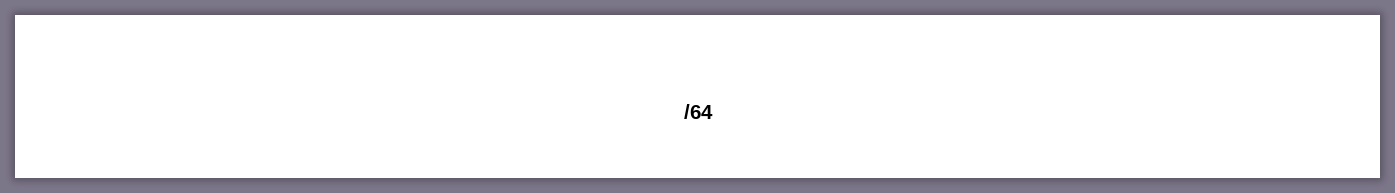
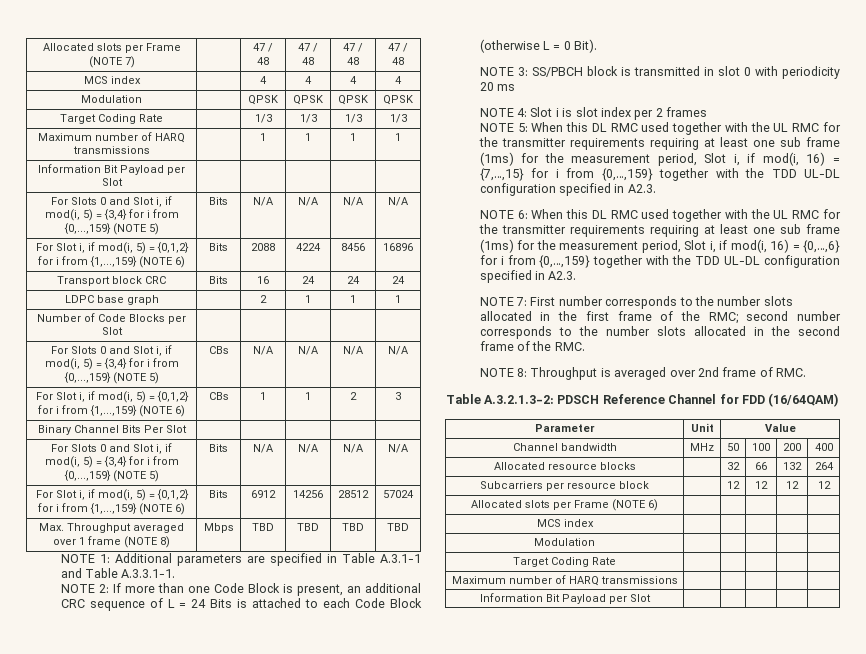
[683,104,713,119] /64 -> [42,43,181,53] [88,56,135,68] [253,43,273,52] [257,57,269,65] [298,43,318,52] [302,57,314,65] [343,43,363,52] [347,57,359,65] [388,43,408,52] [392,57,404,65] [83,76,141,84] [260,76,267,84] [305,76,312,84] [350,76,357,84] [395,76,402,84] [81,95,142,103] [248,95,278,105] [293,95,323,105] [338,95,368,105] [383,95,413,105] [60,114,163,124] [254,114,272,123] [299,114,317,123] [344,114,362,123] [389,114,407,123] [38,132,185,143] [72,146,150,154] [260,133,266,141] [305,133,311,141] [350,133,356,141] [395,133,401,141] [38,164,186,175] [101,178,123,186] [51,196,173,207] [44,209,179,221] [63,223,159,235] [209,197,228,205] [253,197,274,206] [298,197,319,206] [343,197,364,206] [388,197,409,206] [35,242,189,254] [38,256,186,268] [209,243,228,251] [251,243,275,251] [296,243,321,251] [341,243,365,251] [383,243,413,251] [57,276,166,286] [209,276,228,284] [257,276,269,284] [302,276,315,284] [347,276,360,284] [392,276,405,284] [64,295,159,305] [260,295,267,303] [305,295,311,303] [350,295,356,303] [395,295,401,303] [37,313,187,324] [101,327,123,335] [51,345,173,356] [44,358,179,370] [63,372,159,384] [208,346,229,354] [253,346,274,355] [298,346,319,355] [343,346,364,355] [388,346,409,355] [35,391,189,403] [38,405,186,417] [208,392,229,400] [260,392,266,400] [305,392,311,400] [350,392,357,400] [395,392,401,400] [37,425,187,435] [51,443,173,454] [44,456,179,468] [63,470,159,482] [209,444,228,452] [253,444,274,453] [298,444,319,453] [343,444,364,453] [388,444,409,453] [35,489,189,501] [38,503,186,515] [209,490,228,498] [251,490,276,498] [293,490,323,498] [338,490,369,498] [383,490,414,498] [39,523,184,533] [53,536,170,548] [203,523,234,533] [252,523,274,531] [297,523,319,531] [342,523,364,531] [387,523,409,531] [60,553,422,566] [60,568,176,578] [60,583,422,596] [60,598,422,611] [479,39,598,53] [479,66,841,79] [479,82,516,91] [479,107,708,120] [479,122,842,135] [478,137,841,150] [479,152,840,166] [479,168,840,181] [479,183,656,196] [479,209,842,222] [478,224,841,237] [479,239,841,253] [479,255,840,268] [479,270,577,283] [479,296,793,309] [479,311,841,324] [479,326,841,339] [479,341,585,351] [479,367,807,380] [445,393,840,407] [535,424,595,432] [690,423,714,432] [764,424,796,432] [512,443,617,451] [690,443,714,451] [727,443,739,451] [752,443,770,451] [783,443,801,451] [814,443,833,451] [493,462,636,470] [727,462,740,470] [755,462,767,470] [783,462,802,470] [814,462,834,470] [480,481,649,491] [727,481,740,489] [755,481,768,489] [786,481,799,489] [817,481,831,489] [471,499,658,511] [536,519,594,527] [534,538,595,546] [513,557,616,567] [451,575,678,586] [479,593,651,604] Allocated slots per Frame (NOTE 7) | | 47 / 48 | 47 / 48 | 47 / 48 | 47 / 48 // MCS index | | 4 | 4 | 4 | 4 // Modulation | | QPSK | QPSK | QPSK | QPSK // Target Coding Rate | | 1/3 | 1/3 | 1/3 | 1/3 // Maximum number of HARQ transmissions | | 1 | 1 | 1 | 1 // Information Bit Payload per Slot | | | | | // For Slots 0 and Slot i, if mod(i, 5) = {3,4} for i from {0,…,159} (NOTE 5) | Bits | N/A | N/A | N/A | N/A // For Slot i, if mod(i, 5) = {0,1,2} for i from {1,…,159} (NOTE 6) | Bits | 2088 | 4224 | 8456 | 16896 // Transport block CRC | Bits | 16 | 24 | 24 | 24 // LDPC base graph | | 2 | 1 | 1 | 1 // Number of Code Blocks per Slot | | | | | // For Slots 0 and Slot i, if mod(i, 5) = {3,4} for i from {0,…,159} (NOTE 5) | CBs | N/A | N/A | N/A | N/A // For Slot i, if mod(i, 5) = {0,1,2} for i from {1,…,159} (NOTE 6) | CBs | 1 | 1 | 2 | 3 // Binary Channel Bits Per Slot | | | | | // For Slots 0 and Slot i, if mod(i, 5) = {3,4} for i from {0,…,159} (NOTE 5) | Bits | N/A | N/A | N/A | N/A // For Slot i, if mod(i, 5) = {0,1,2} for i from {1,…,159} (NOTE 6) | Bits | 6912 | 14256 | 28512 | 57024 // Max. Throughput averaged over 1 frame (NOTE 8) | Mbps | TBD | TBD | TBD | TBD // NOTE 1: Additional parameters are specified in Table A.3.1-1 and Table A.3.3.1-1. // NOTE 2: If more than one Code Block is present, an additional CRC sequence of L = 24 Bits is attached to each Code Block (otherwise L = 0 Bit). // NOTE 3: SS/PBCH block is transmitted in slot 0 with periodicity 20 ms // NOTE 4: Slot i is slot index per 2 frames // NOTE 5: When this DL RMC used together with the UL RMC for the transmitter requirements requiring at least one sub frame (1ms) for the measurement period, Slot i, if mod(i, 16) = {7,…,15} for i from {0,…,159} together with the TDD UL-DL configuration specified in A2.3. // NOTE 6: When this DL RMC used together with the UL RMC for the transmitter requirements requiring at least one sub frame (1ms) for the measurement period, Slot i, if mod(i, 16) = {0,…,6} for i from {0,…,159} together with the TDD UL-DL configuration specified in A2.3. // NOTE 7: First number corresponds to the number slots allocated in the first frame of the RMC; second number corresponds to the number slots allocated in the second frame of the RMC. // NOTE 8: Throughput is averaged over 2nd frame of RMC. // Table A.3.2.1.3-2: PDSCH Reference Channel for FDD (16/64QAM) // Parameter | Unit | Value // Channel bandwidth | MHz | 50 | 100 | 200 | 400 // Allocated resource blocks | | 32 | 66 | 132 | 264 // Subcarriers per resource block | | 12 | 12 | 12 | 12 // Allocated slots per Frame (NOTE 6) | | | | | // MCS index | | | | | // Modulation | | | | | // Target Coding Rate | | | | | // Maximum number of HARQ transmissions | | | | | // Information Bit Payload per Slot | | | | |

